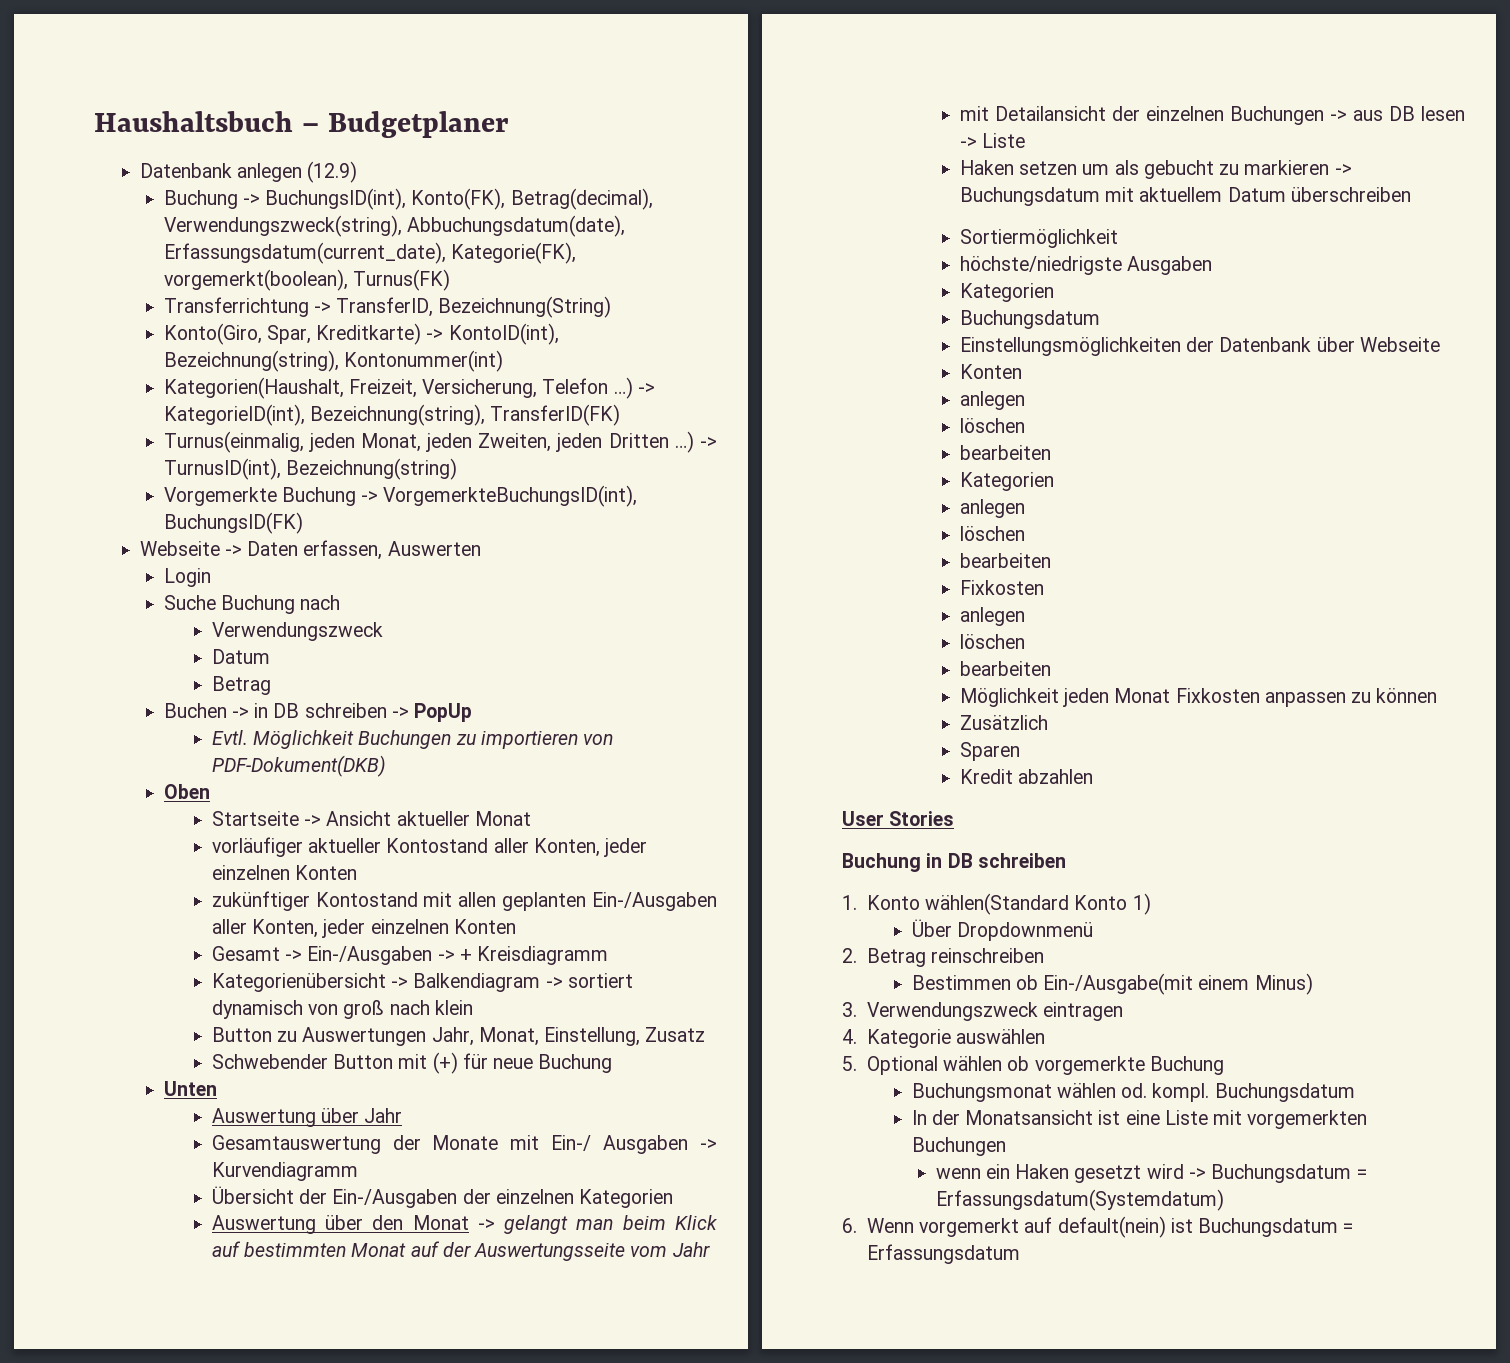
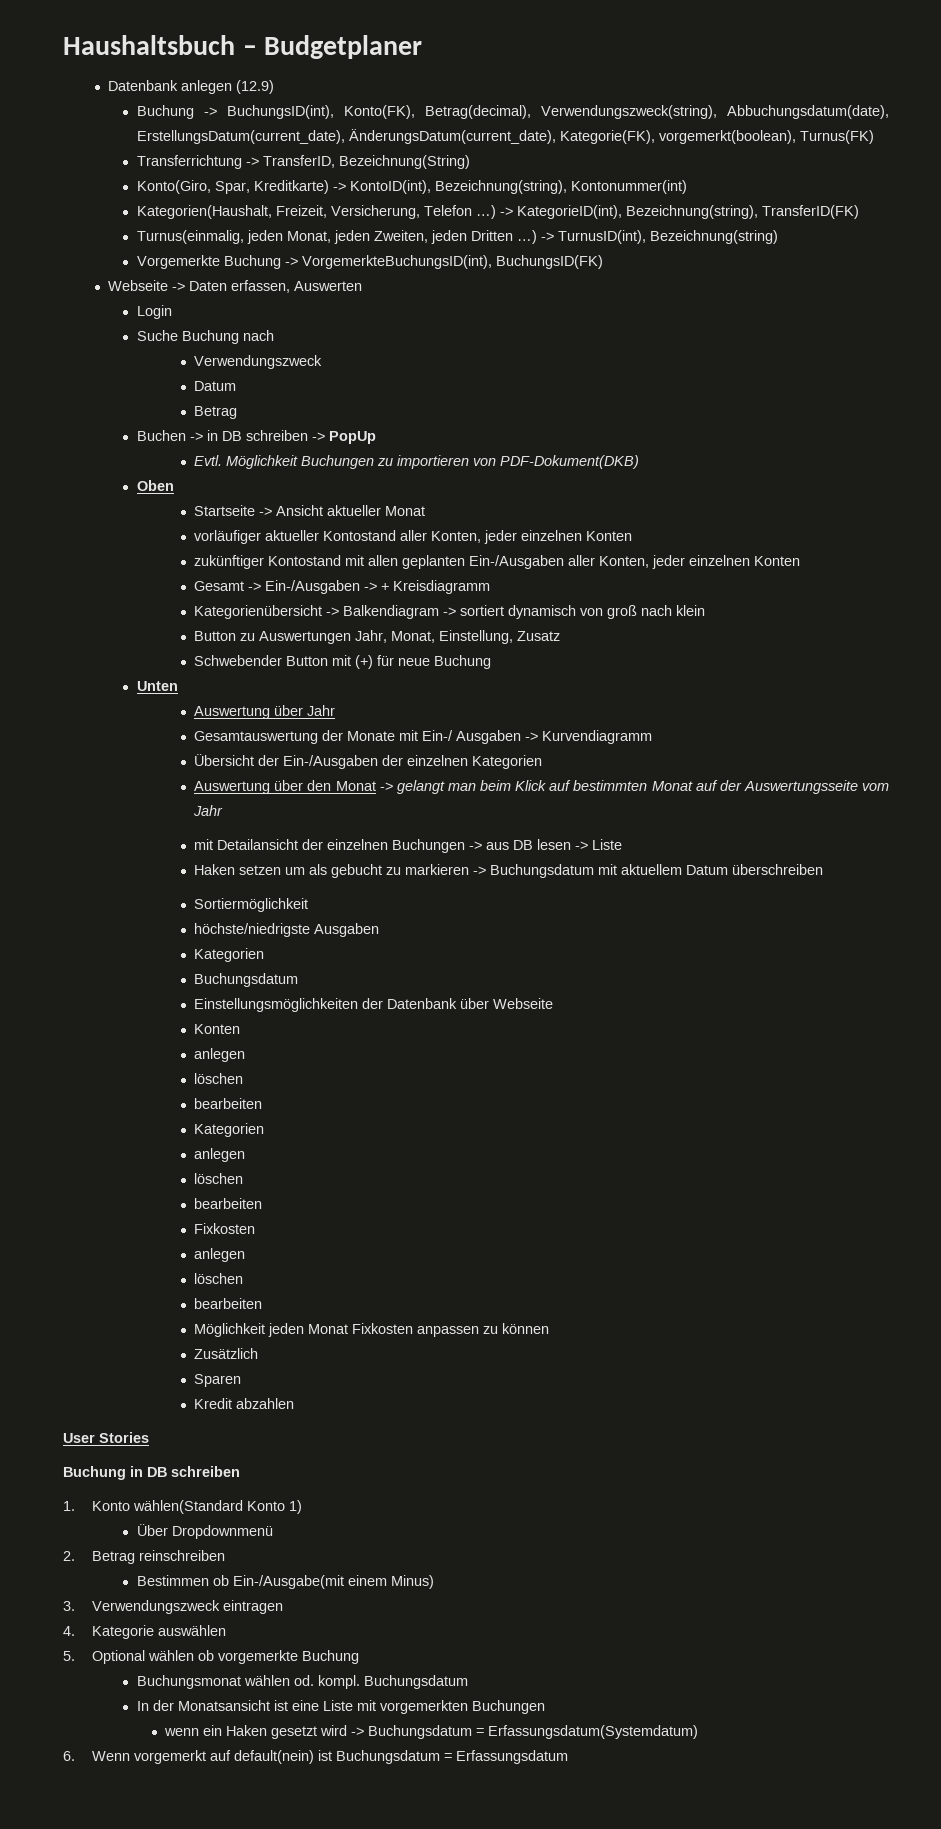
[163,242,446,264] Erfassungsdatum(current_date), -> [136,129,556,144] ErstellungsDatum(current_date), ÄnderungsDatum(current_date),

